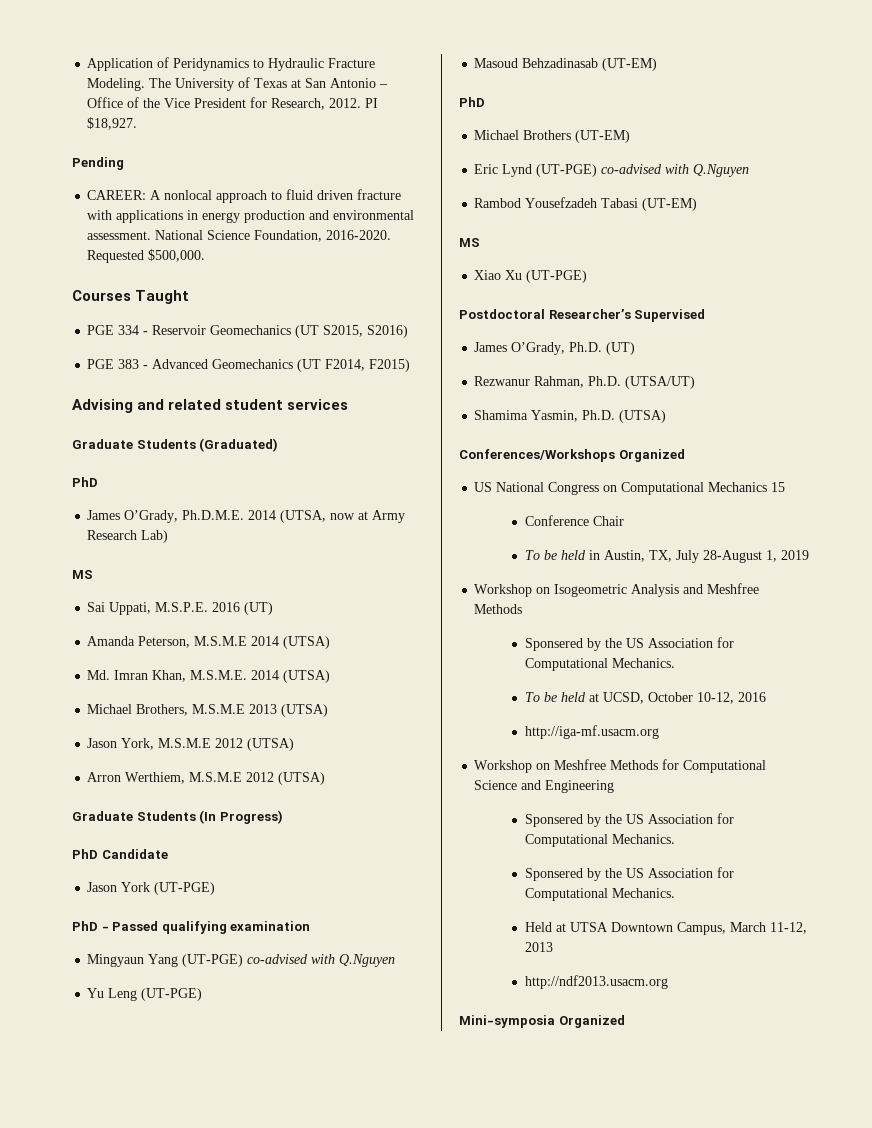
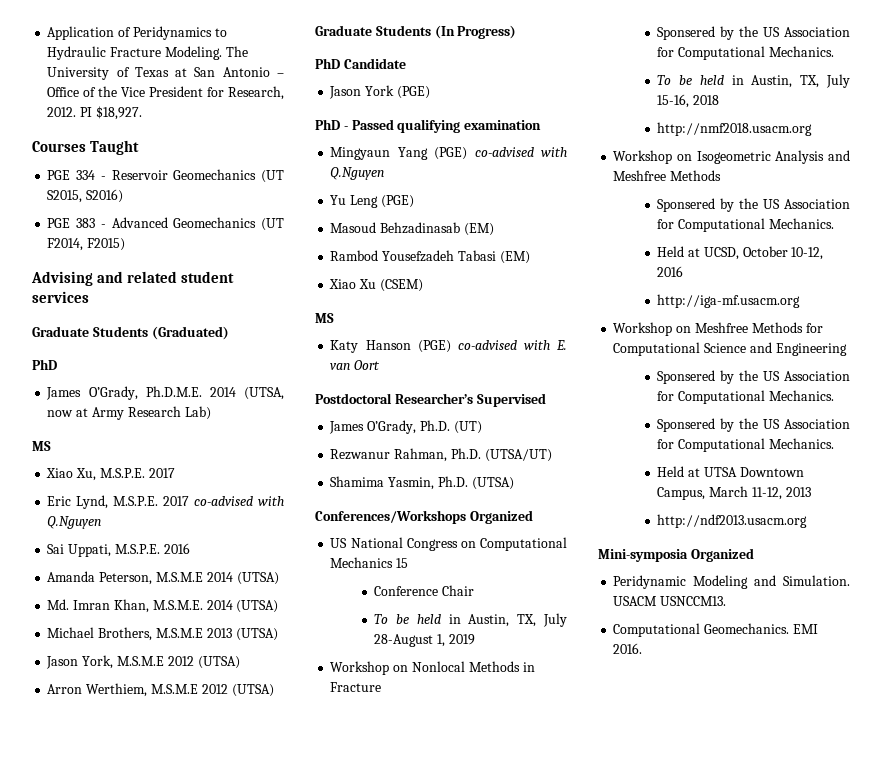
[72,157,124,170] [87,189,402,203] [87,210,415,223] [87,230,392,242] [87,249,206,263] // Pending // CAREER: A nonlocal approach to fluid driven fracture with applications in energy production and environmental assessment. National Science Foundation, 2016-2020. Requested $500,000. -> (142, 113) none
(93, 574) none -> [46,468,175,481] [47,495,284,509] [47,516,102,529] // Xiao Xu, M.S.P.E. 2017 // Eric Lynd, M.S.P.E. 2017 co-advised with Q.Nguyen
[244,602,274,615] (UT) -> (190, 548) none
[154,882,216,895] (UT-PGE) -> [396,86,430,99] (PGE)
[182,954,244,967] (UT-PGE) -> [434,147,468,160] (PGE)
[141,988,203,1001] (UT-PGE) -> [380,195,414,208] (PGE)
[602,58,658,71] [459,97,485,107] [474,130,631,143] [474,164,750,177] [474,197,698,211] [459,238,480,247] [474,270,588,283] (UT-EM) // PhD // Michael Brothers (UT-EM) // Eric Lynd (UT-PGE) co-advised with Q.Nguyen // Rambod Yousefzadeh Tabasi (UT-EM) // MS // Xiao Xu (UT-PGE) -> [463,223,494,236] [330,250,530,264] [329,279,423,292] [315,313,334,323] [330,340,567,353] [330,360,381,370] (EM) // Rambod Yousefzadeh Tabasi (EM) // Xiao Xu (CSEM) // MS // Katy Hanson (PGE) co-advised with E. van Oort
(809, 555) none -> [330,661,535,675] [330,682,382,692] [657,26,850,40] [657,46,834,60] [657,74,850,88] [657,94,720,108] [657,122,813,136] // Workshop on Nonlocal Methods in Fracture // Sponsered by the US Association for Computational Mechanics. // To be held in Austin, TX, July 15-16, 2018 // http://nmf2018.usacm.org
[524,692,586,702] To be held -> [657,246,685,257] Held
(625, 1021) none -> [613,575,850,589] [613,596,727,606] [613,623,818,637] [613,643,643,654] // Peridynamic Modeling and Simulation. USACM USNCCM13. // Computational Geomechanics. EMI 2016.

